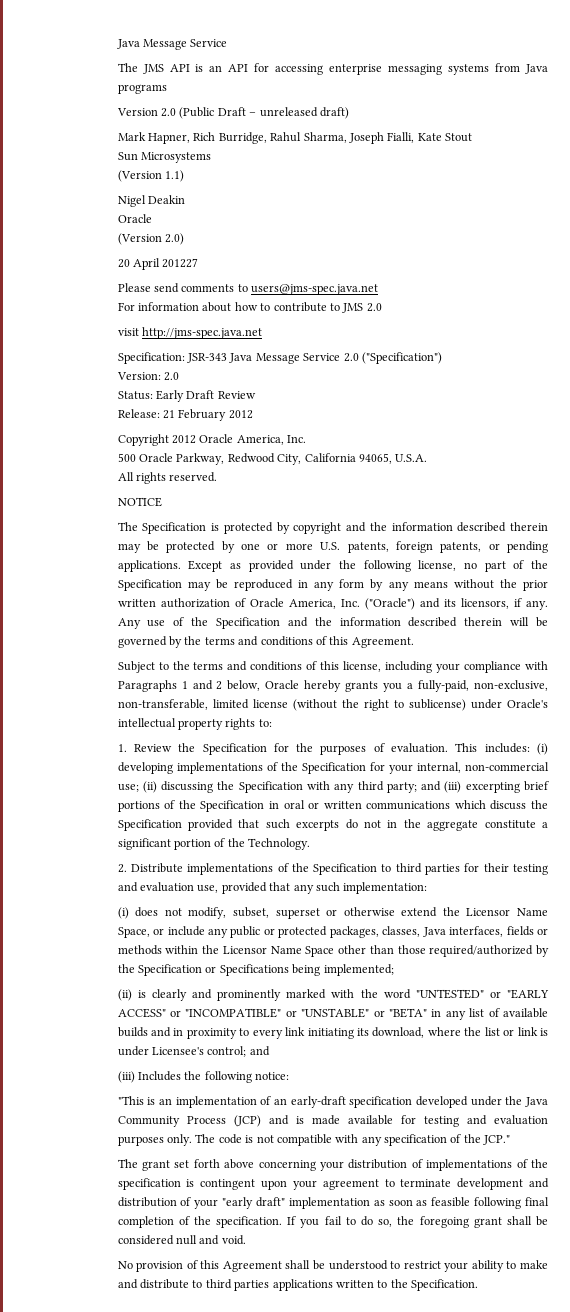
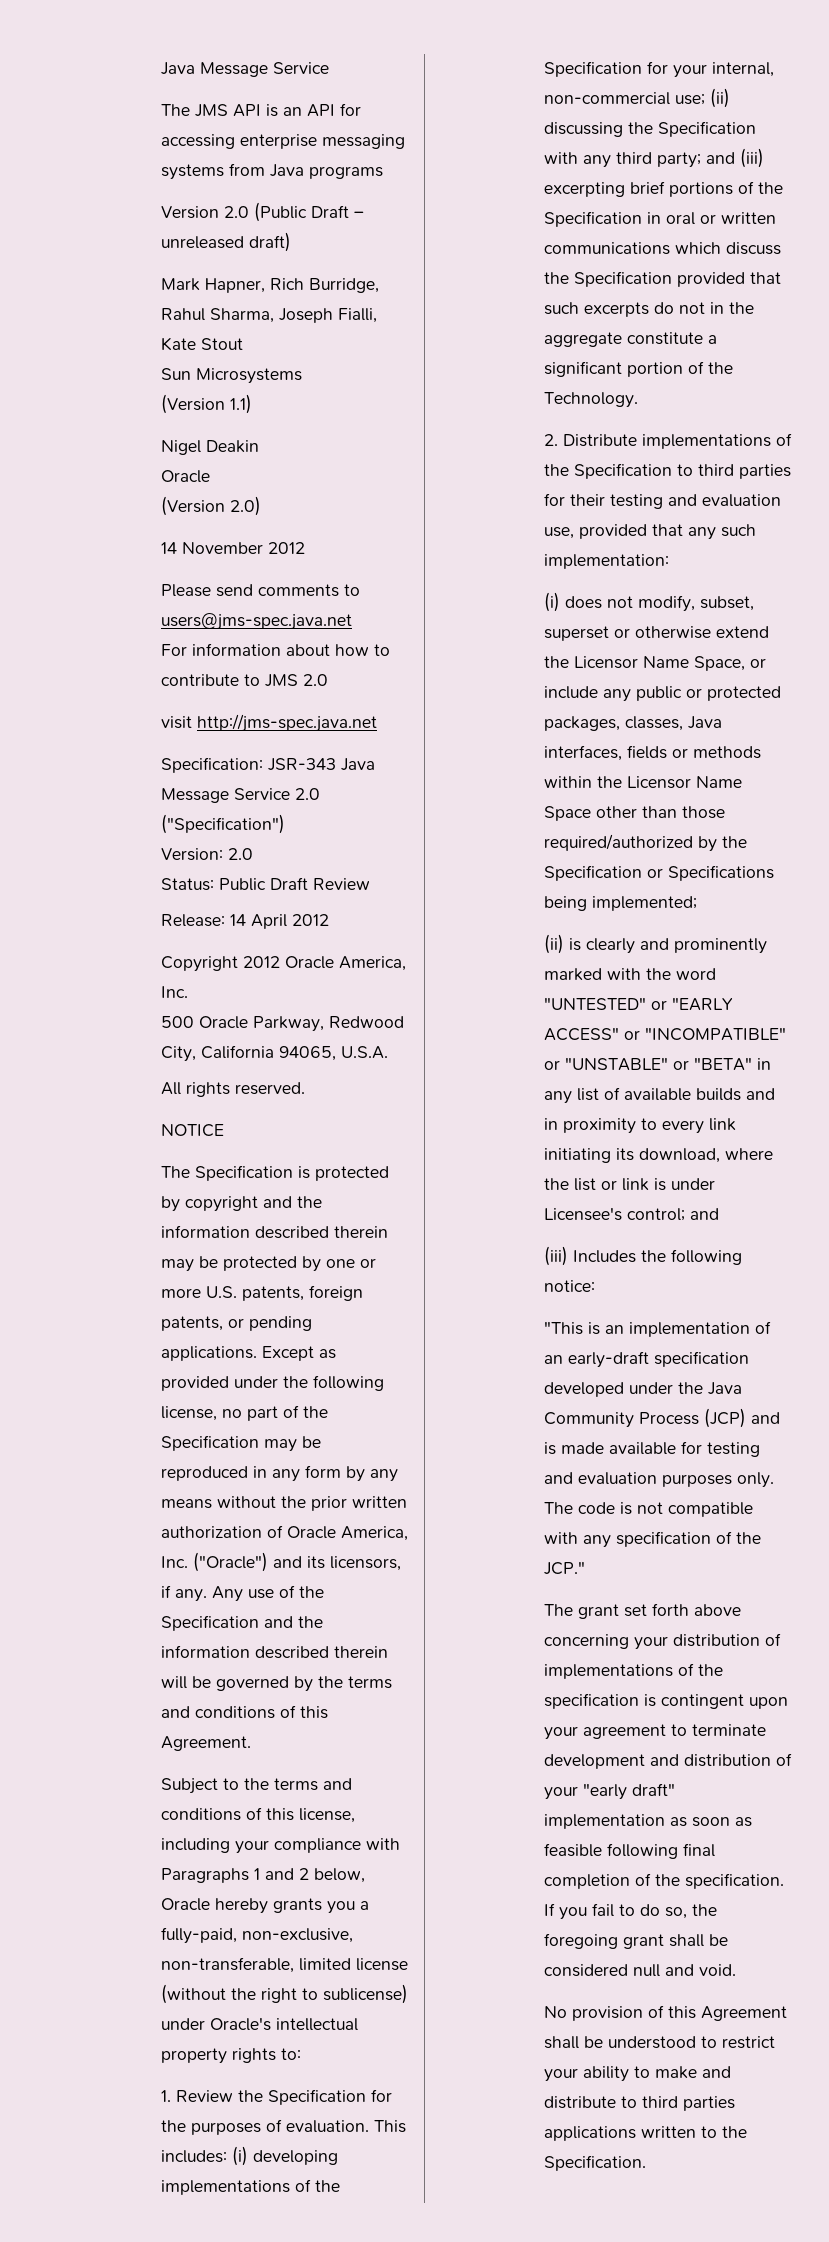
[117,258,199,270] 20 April 201227 -> [161,542,306,554] 14 November 2012
[156,390,185,402] Early -> [219,878,267,891] Public
[163,409,227,421] 21 February -> [230,914,288,929] 14 April

